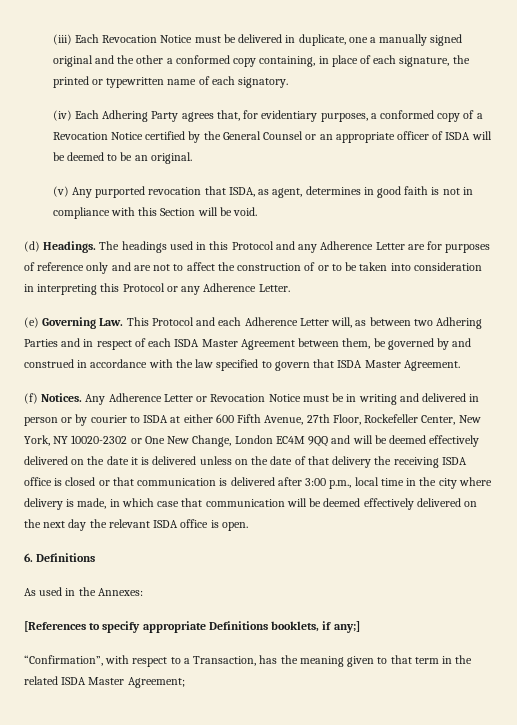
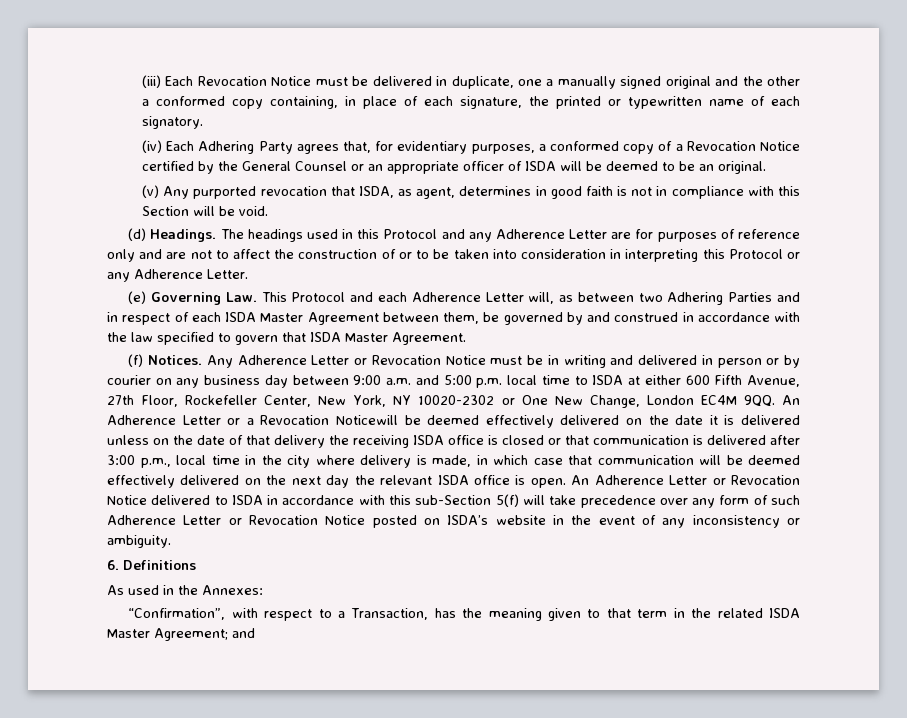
(127, 419) none -> [155,375,570,388] on any business day between 9:00 a.m. and 5:00 p.m. local time
[308,435,373,447] 9QQ and will -> [743,395,801,407] [107,415,398,425] 9QQ. An Adherence Letter or a Revocation Noticewill
(248, 526) none -> [571,475,800,485] [107,494,800,508] [107,515,800,528] [107,535,171,548] An Adherence Letter or Revocation Notice delivered to ISDA in accordance with this sub-Section 5(f) will take precedence over any form of such Adherence Letter or Revocation Notice posted on ISDA’s website in the event of any inconsistency or ambiguity.
[24,621,360,633] // [References to specify appropriate Definitions booklets, if any;] -> (263, 590) none
(185, 682) none -> [232,628,255,638] and

